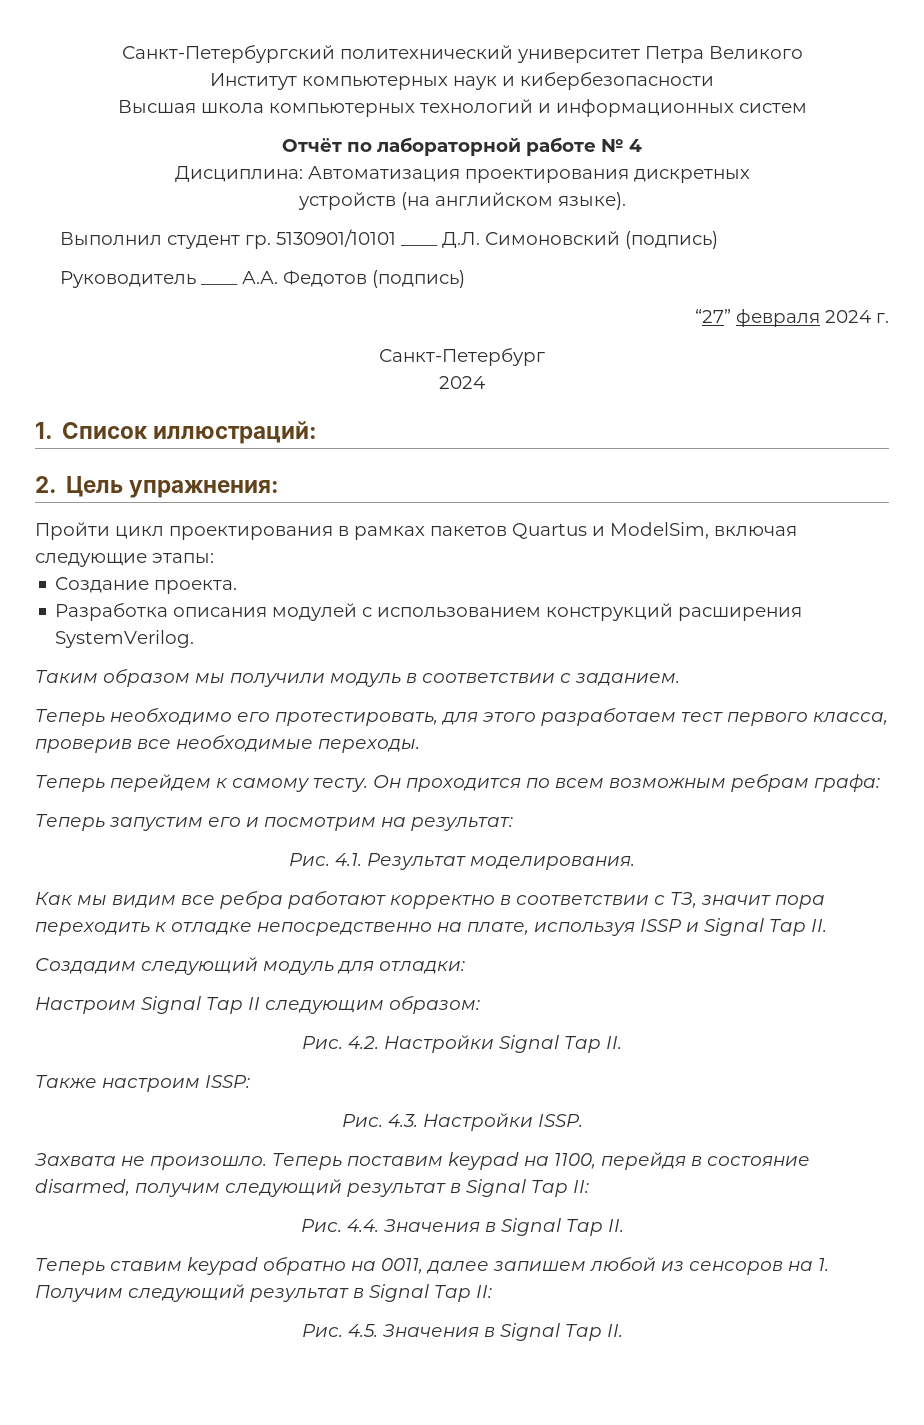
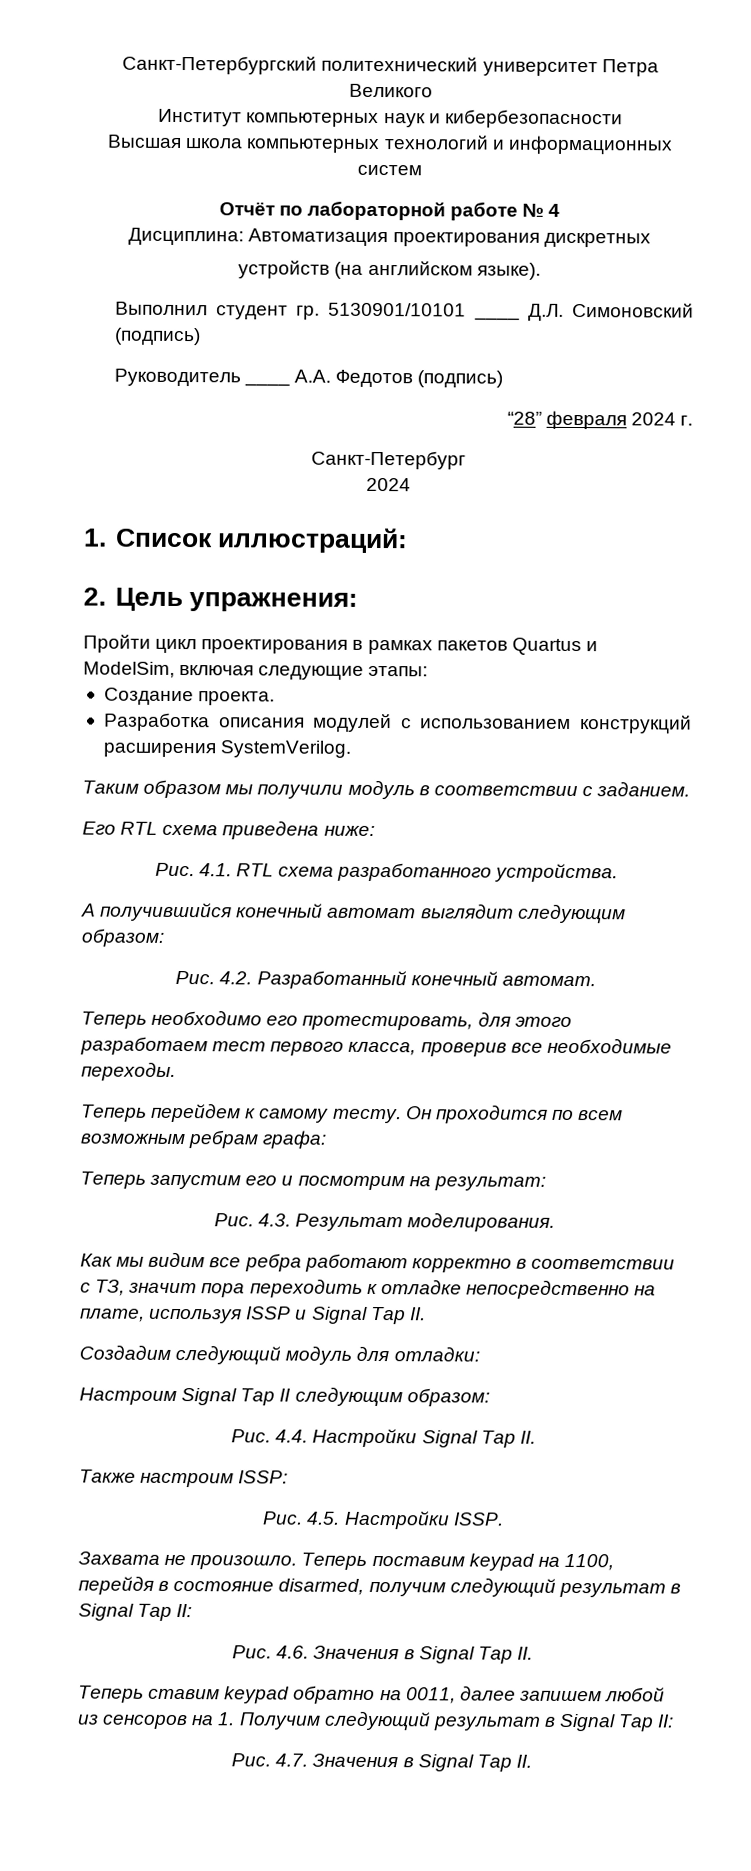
[695,309,731,323] “27” -> [506,411,542,425] “28”
(680, 679) none -> [82,820,375,840] [154,862,619,883] [81,902,626,924] [81,928,165,947] [175,970,596,990] // Его RTL схема приведена ниже: // Рис. 4.1. RTL схема разработанного устройства. // А получившийся конечный автомат выглядит следующим образом: // Рис. 4.2. Разработанный конечный автомат.
[335,853,362,866] 4.1. -> [257,1213,291,1227] 4.3.
[348,1036,379,1049] 4.2. -> [275,1429,309,1443] 4.4.
[387,1114,418,1127] 4.3. -> [307,1511,341,1525] 4.5.
[346,1219,379,1232] 4.4. -> [276,1645,310,1659] 4.6.
[347,1324,378,1337] 4.5. -> [275,1753,309,1767] 4.7.

